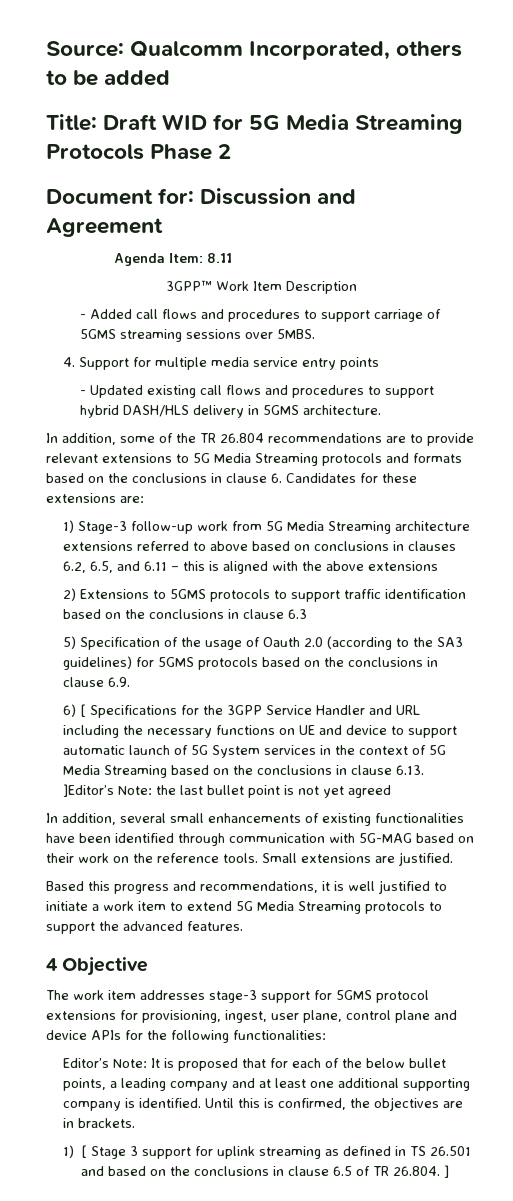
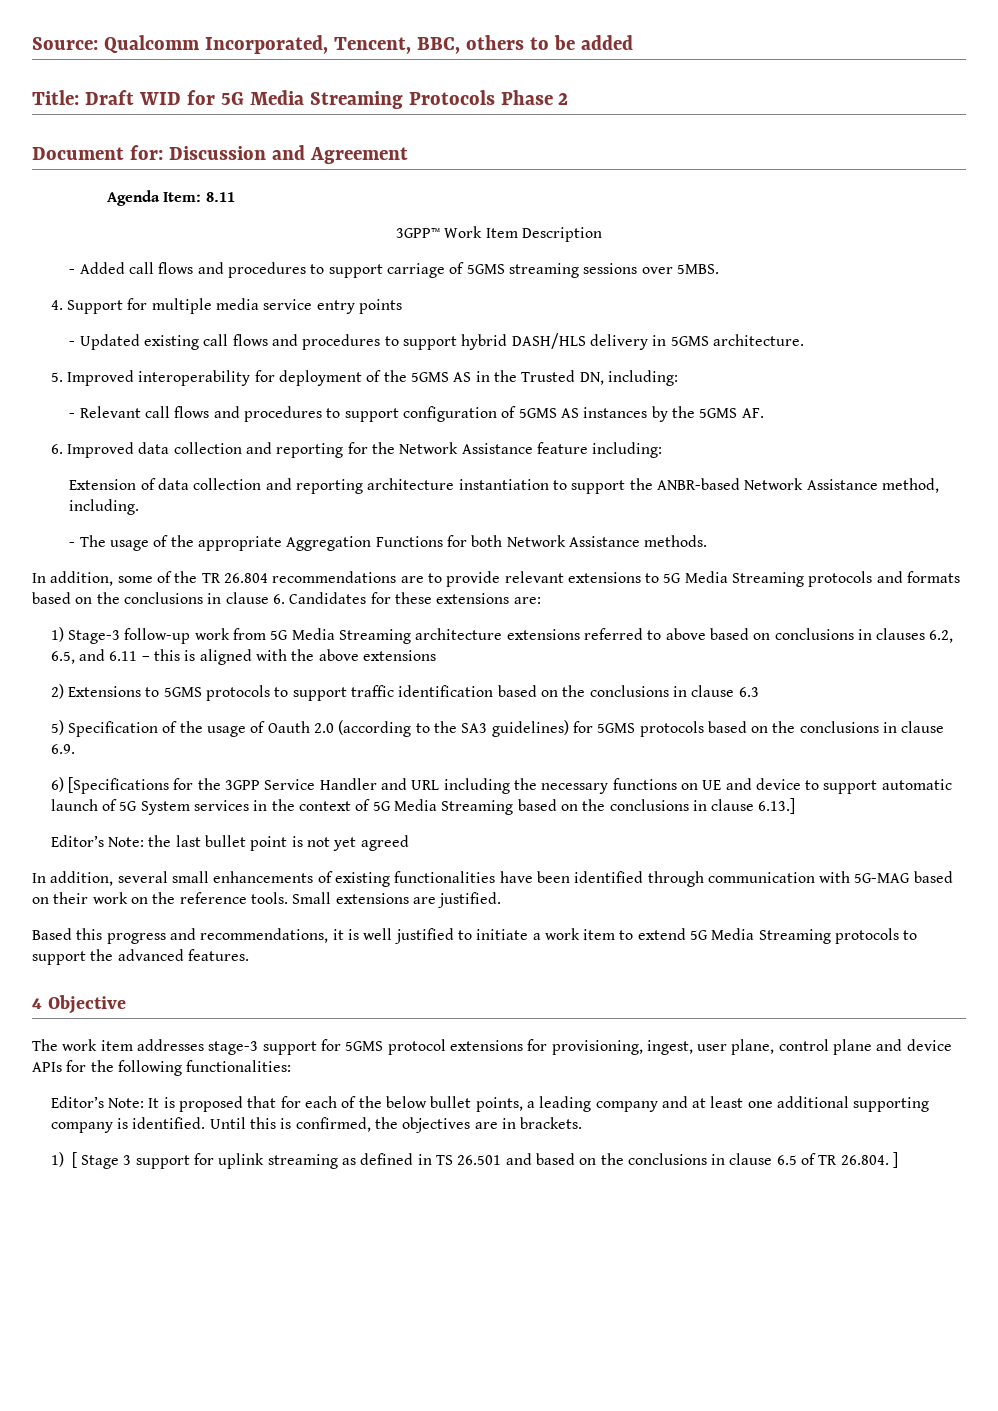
(391, 50) none -> [333,37,460,54] Tencent, BBC,
(382, 410) none -> [50,370,678,386] [69,406,764,422] [50,442,663,458] [69,478,939,494] [69,499,140,515] [69,535,708,551] // 5. Improved interoperability for deployment of the 5GMS AS in the Trusted DN, including: // - Relevant call flows and procedures to support configuration of 5GMS AS instances by the 5GMS AF. // 6. Improved data collection and reporting for the Network Assistance feature including: // Extension of data collection and reporting architecture instantiation to support the ANBR-based Network Assistance method, including. // - The usage of the appropriate Aggregation Functions for both Network Assistance methods.
[80,704,178,718] [ Specifications -> [68,777,170,794] [Specifications
[396,765,425,775] [63,784,115,797] 6.13. ]Editor’s -> [758,798,796,814] [50,835,104,847] 6.13.] // Editor’s

